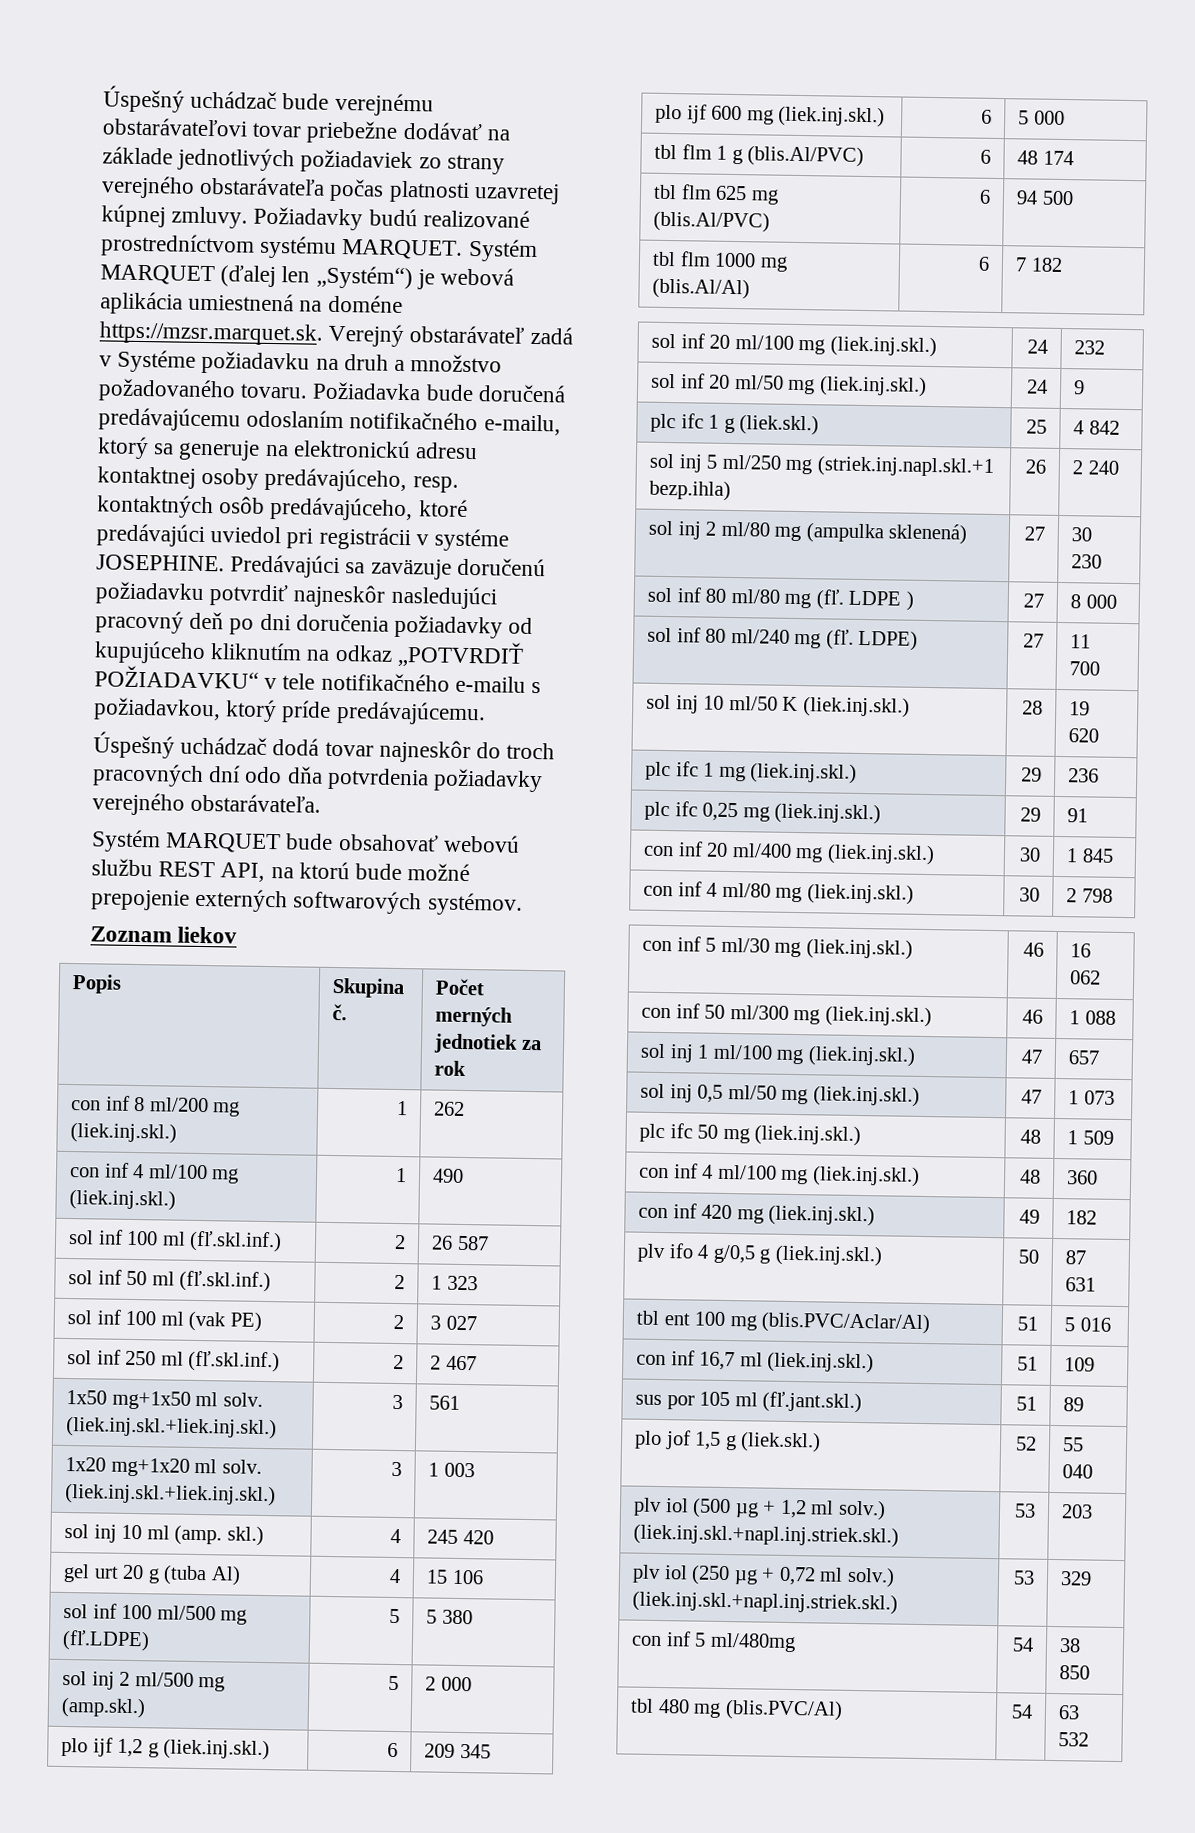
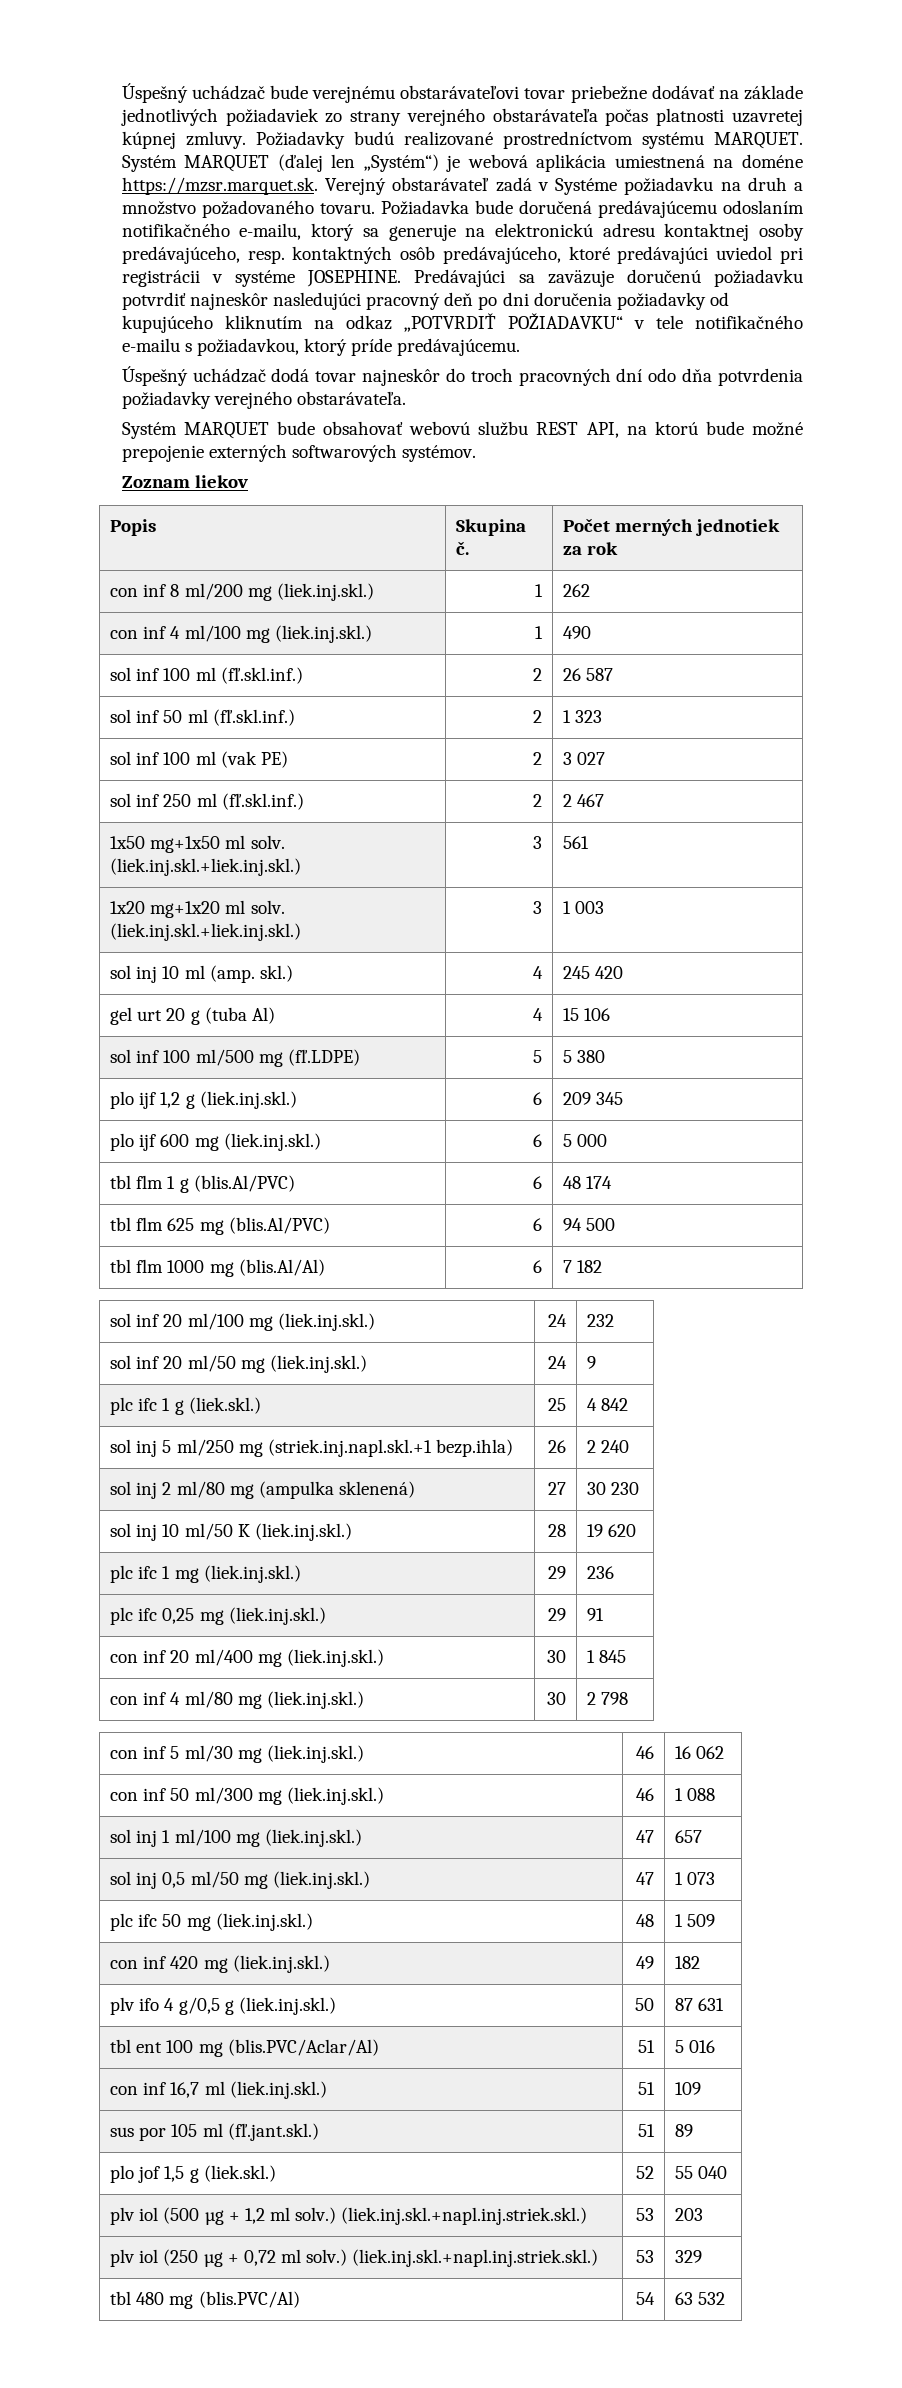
[62,1670,226,1692] [61,1696,147,1719] [387,1675,399,1691] [425,1676,472,1692] // sol inj 2 ml/500 mg (amp.skl.) | 5 | 2 000 -> (606, 1056) none
[647,587,914,611] [1022,593,1044,608] [1070,594,1117,609] [647,627,919,651] [1022,633,1044,648] [1070,634,1092,649] [1069,661,1101,676] // sol inf 80 ml/80 mg (fľ. LDPE ) | 27 | 8 000 // sol inf 80 ml/240 mg (fľ. LDPE) | 27 | 11 700 -> (640, 1488) none
[639,1163,920,1187] [1018,1169,1041,1184] [1066,1170,1099,1185] // con inf 4 ml/100 mg (liek.inj.skl.) | 48 | 360 -> (716, 1920) none
[631,1631,796,1653] [1011,1637,1034,1652] [1059,1638,1082,1653] [1059,1665,1091,1680] // con inf 5 ml/480mg | 54 | 38 850 -> (703, 2256) none

